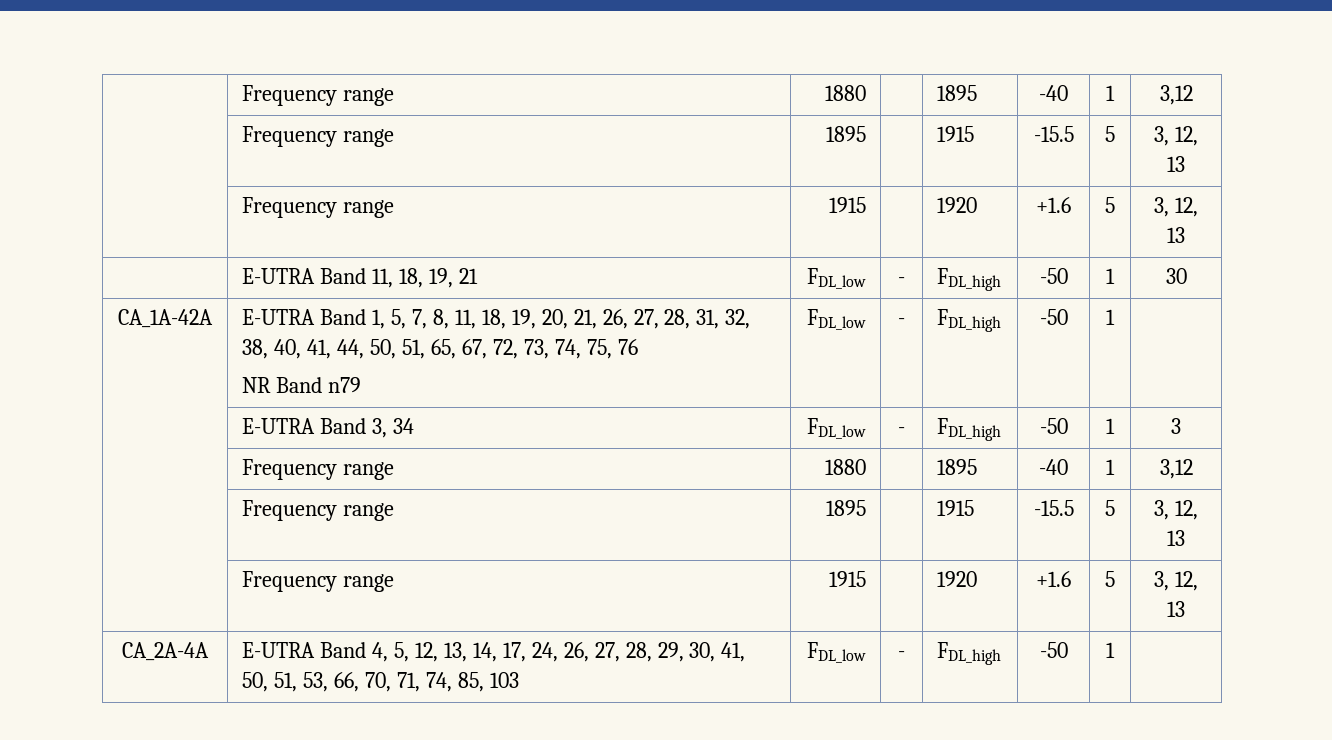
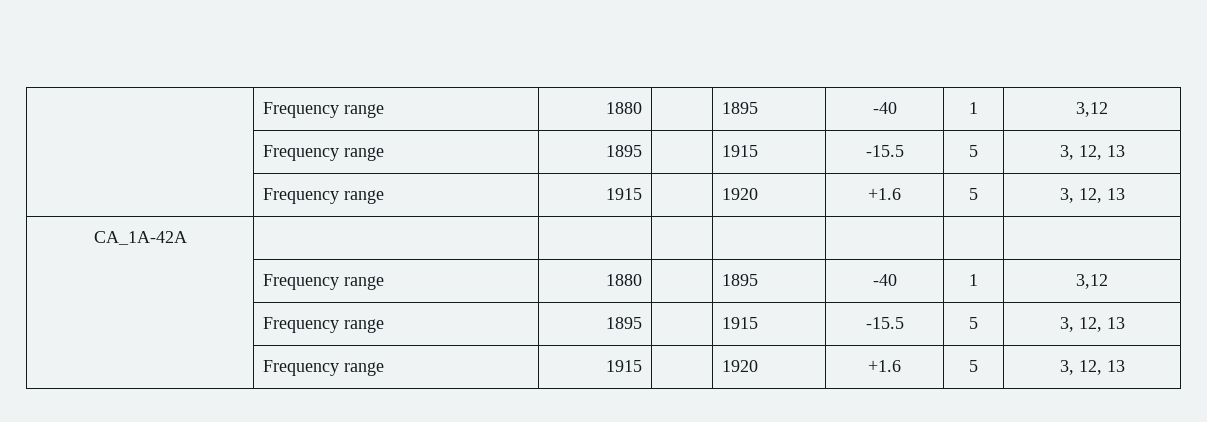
[242,268,478,288] [806,268,866,289] [898,277,905,284] [937,268,1002,291] [1039,268,1068,284] [1106,268,1115,284] [1165,268,1187,284] [118,309,213,328] [242,309,751,329] [242,339,638,359] [242,377,362,393] [806,309,866,330] [898,318,905,325] [937,309,1002,332] [1039,309,1068,325] [1106,309,1115,325] [242,418,415,438] [806,418,866,439] [898,427,905,434] [937,418,1002,441] [1039,418,1068,434] [1106,418,1115,434] [1171,418,1181,434] | E-UTRA Band 11, 18, 19, 21 | FDL_low | - | FDL_high | -50 | 1 | 30 // CA_1A-42A | E-UTRA Band 1, 5, 7, 8, 11, 18, 19, 20, 21, 26, 27, 28, 31, 32, 38, 40, 41, 44, 50, 51, 65, 67, 72, 73, 74, 75, 76 // NR Band n79 | FDL_low | - | FDL_high | -50 | 1 | // | E-UTRA Band 3, 34 | FDL_low | - | FDL_high | -50 | 1 | 3 -> [93,231,187,245] CA_1A-42A | | | | | | |
[122,642,209,661] [242,642,746,662] [242,672,519,692] [806,642,866,663] [898,651,905,658] [937,642,1002,665] [1039,642,1068,658] [1106,642,1115,658] // CA_2A-4A | E-UTRA Band 4, 5, 12, 13, 14, 17, 24, 26, 27, 28, 29, 30, 41, 50, 51, 53, 66, 70, 71, 74, 85, 103 | FDL_low | - | FDL_high | -50 | 1 | -> (1125, 366) none

